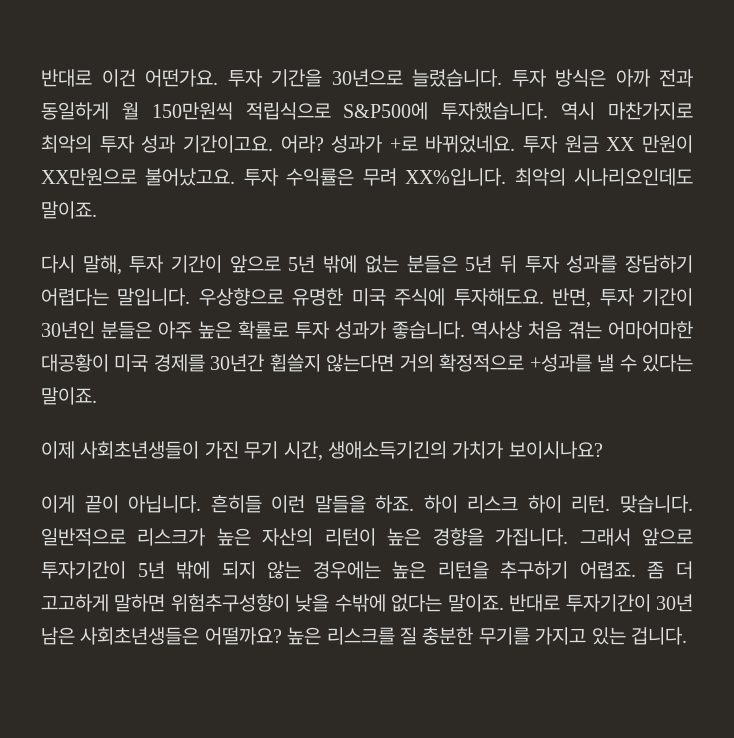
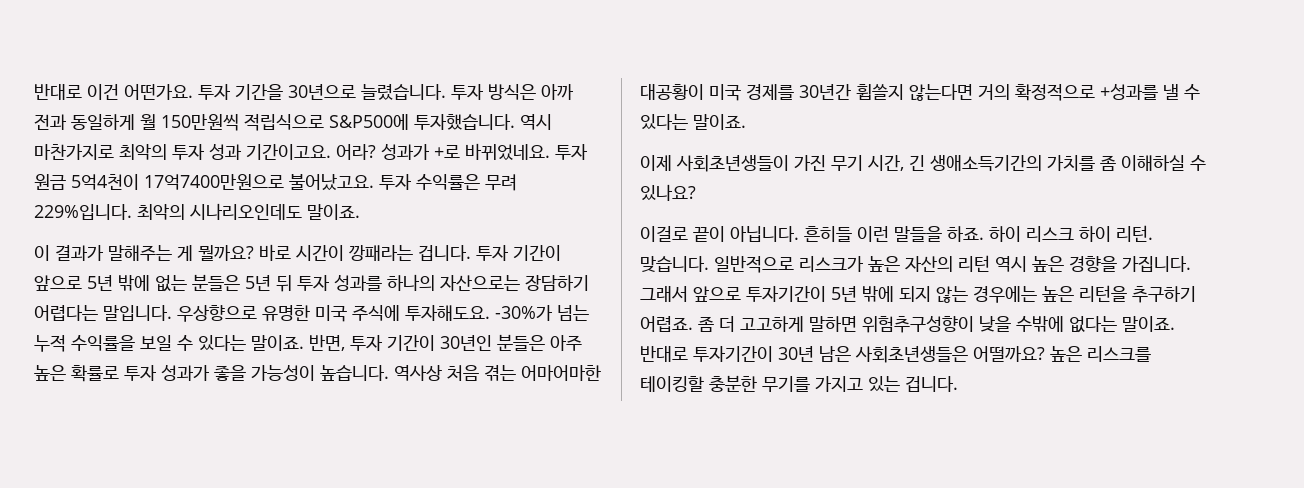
[606,135,693,153] [41,168,137,186] XX 만원이 XX만원으로 -> [71,174,284,190] 5억4천이 17억7400만원으로
[405,168,507,186] XX%입니다. -> [34,204,132,220] 229%입니다.
[41,255,122,275] 다시 말해, -> [34,244,471,261] 이 결과가 말해주는 게 뭘까요? 바로 시간이 깡패라는 겁니다.
(618, 264) none -> [387,274,520,291] 하나의 자산으로는
(544, 297) none -> [495,305,589,321] [34,335,304,352] -30%가 넘는 누적 수익률을 보일 수 있다는 말이죠.
[392,321,465,339] 좋습니다. -> [214,365,389,381] 좋을 가능성이 높습니다.
[328,441,603,459] [41,495,75,513] 생애소득기긴의 가치가 보이시나요? // 이게 -> [909,155,1206,172] [640,184,696,201] [640,226,688,242] 긴 생애소득기간의 가치를 좀 이해하실 수 있나요? // 이걸로
[324,528,376,546] 리턴이 -> [958,255,1027,272] 리턴 역시
[400,627,417,645] 질 -> [640,376,704,392] 테이킹할

